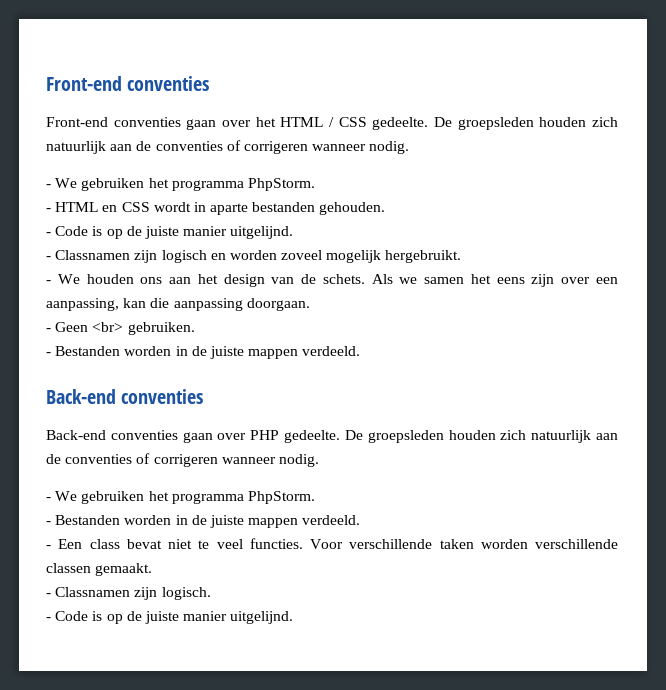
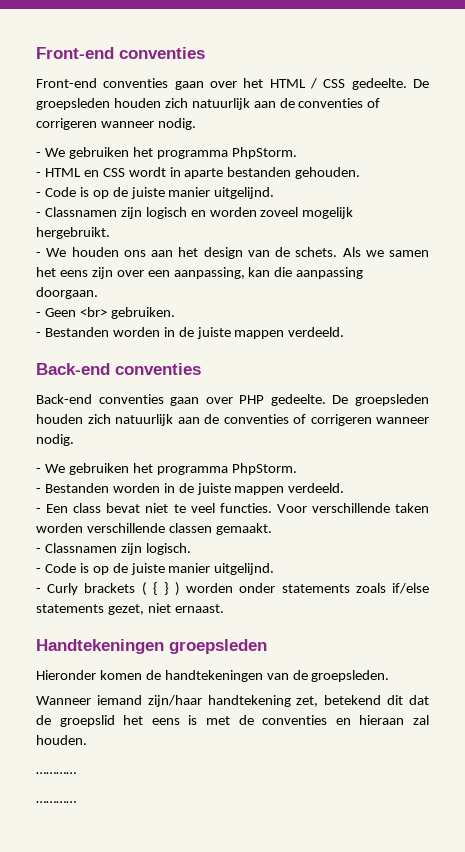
(294, 617) none -> [36,582,430,596] [36,603,224,615] [36,639,267,654] [36,670,390,682] [36,695,430,707] [36,715,429,727] [36,735,87,745] [36,772,76,774] [36,801,76,803] // - Curly brackets ( { } ) worden onder statements zoals if/else statements gezet, niet ernaast. // Handtekeningen groepsleden // Hieronder komen de handtekeningen van de groepsleden. // Wanneer iemand zijn/haar handtekening zet, betekend dit dat de groepslid het eens is met de conventies en hieraan zal houden. // ………… // …………

